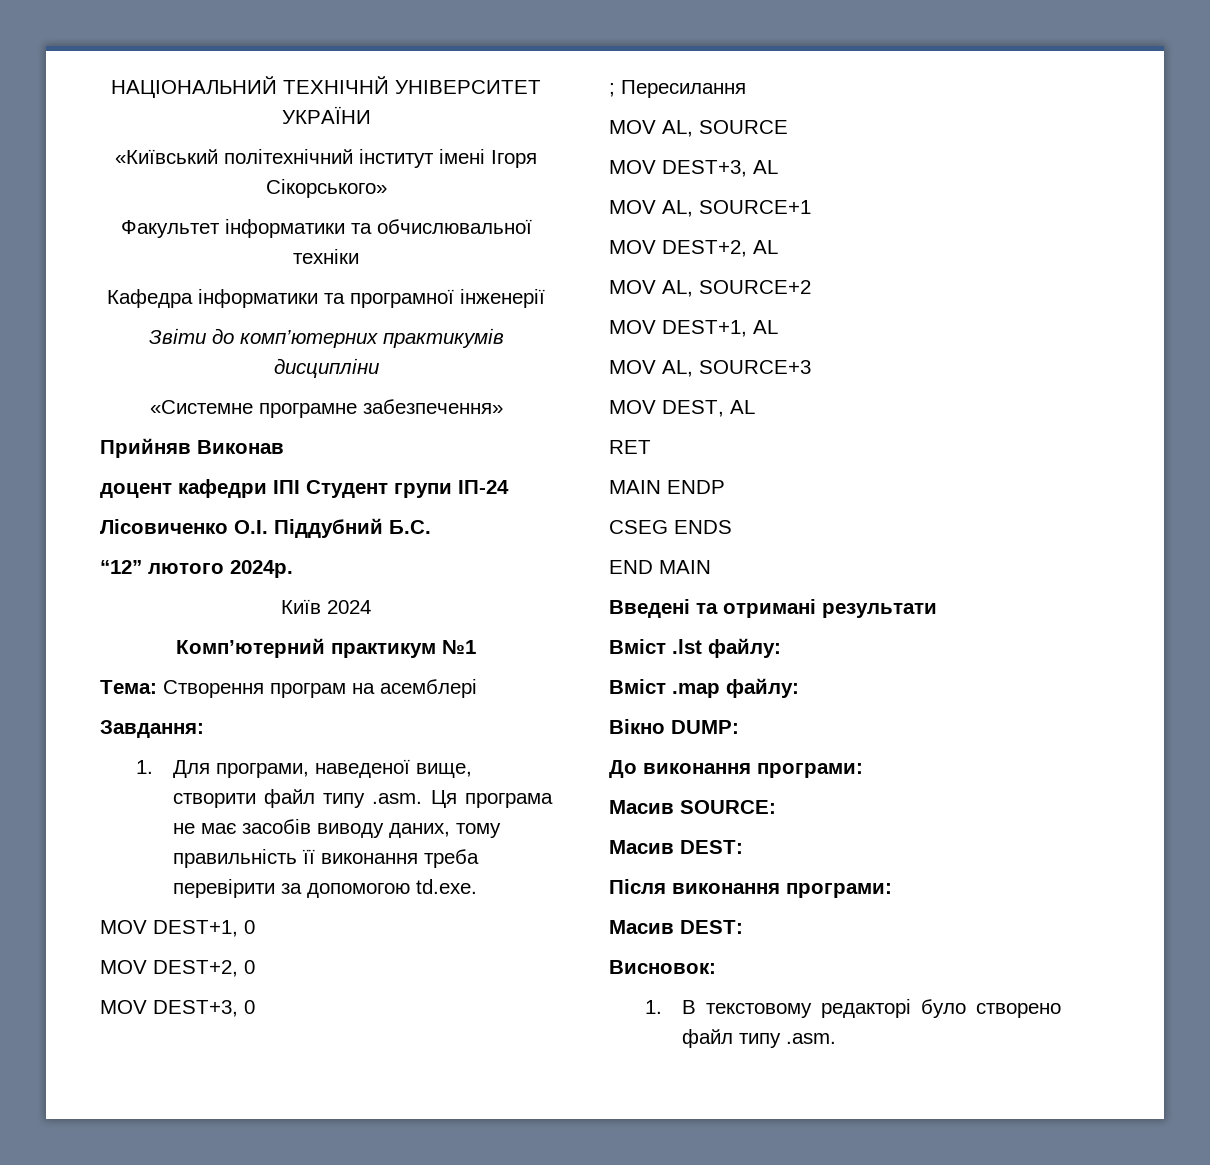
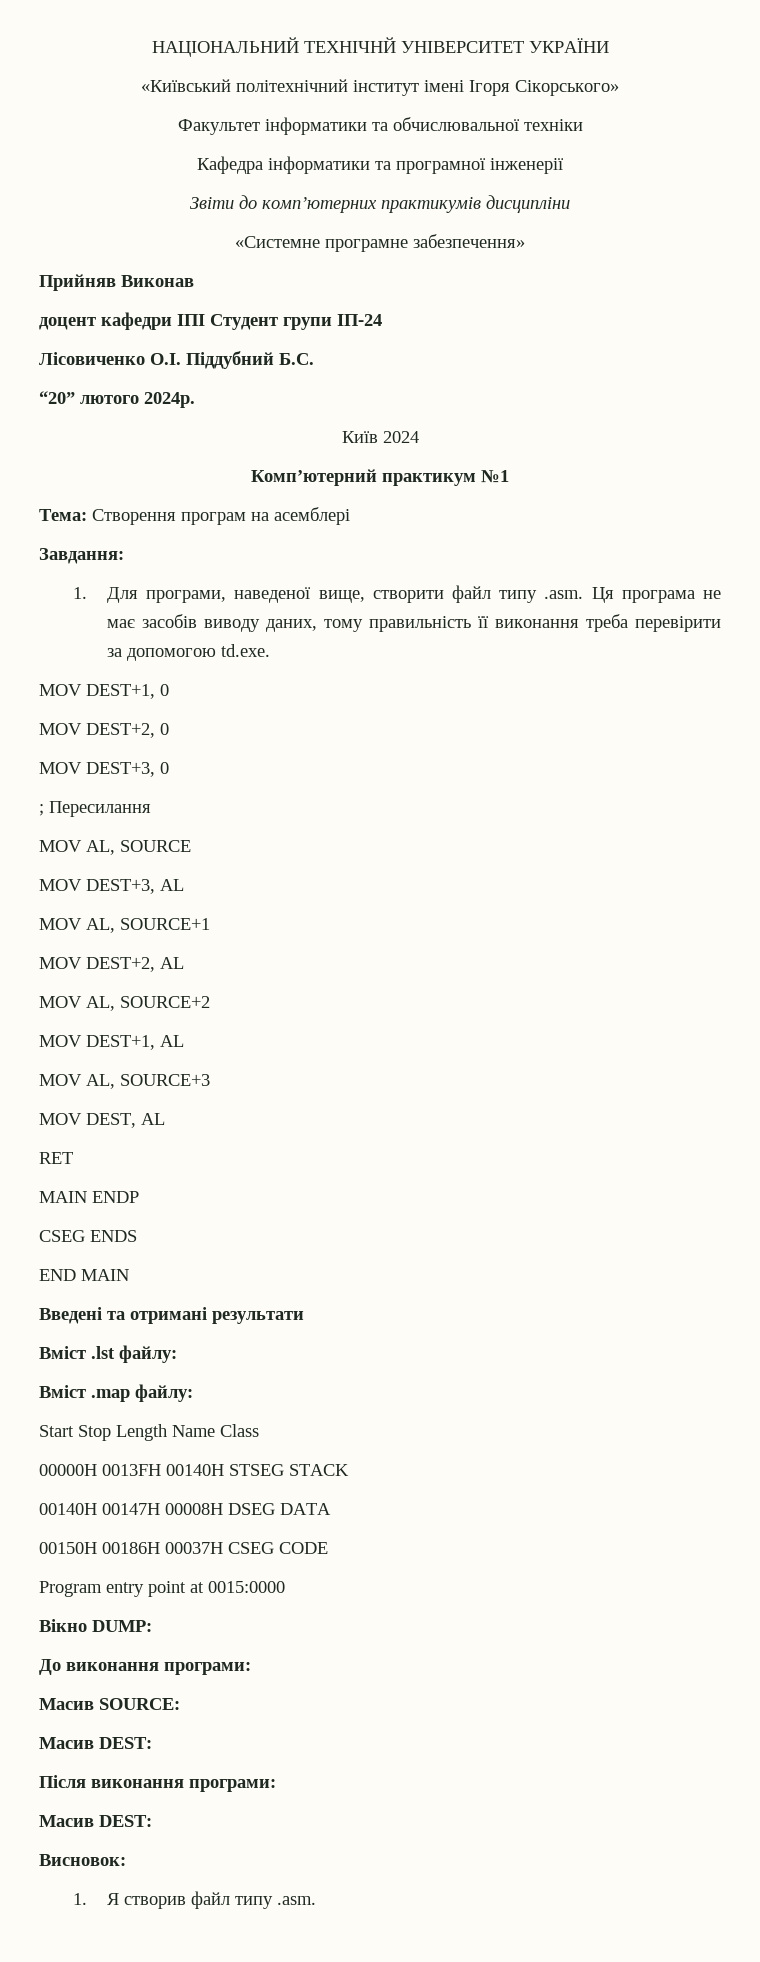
[100,560,142,574] “12” -> [39,391,75,404] “20”
(799, 688) none -> [39,1424,259,1441] [39,1464,349,1476] [39,1503,331,1515] [39,1542,328,1554] [39,1581,285,1597] // Start Stop Length Name Class // 00000H 0013FH 00140H STSEG STACK // 00140H 00147H 00008H DSEG DATA // 00150H 00186H 00037H CSEG CODE // Program entry point at 0015:0000
[681,999,1061,1018] В текстовому редакторі було створено -> [106,1893,186,1909] Я створив

